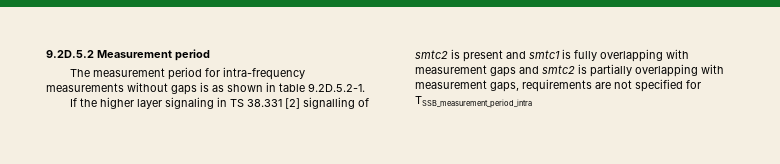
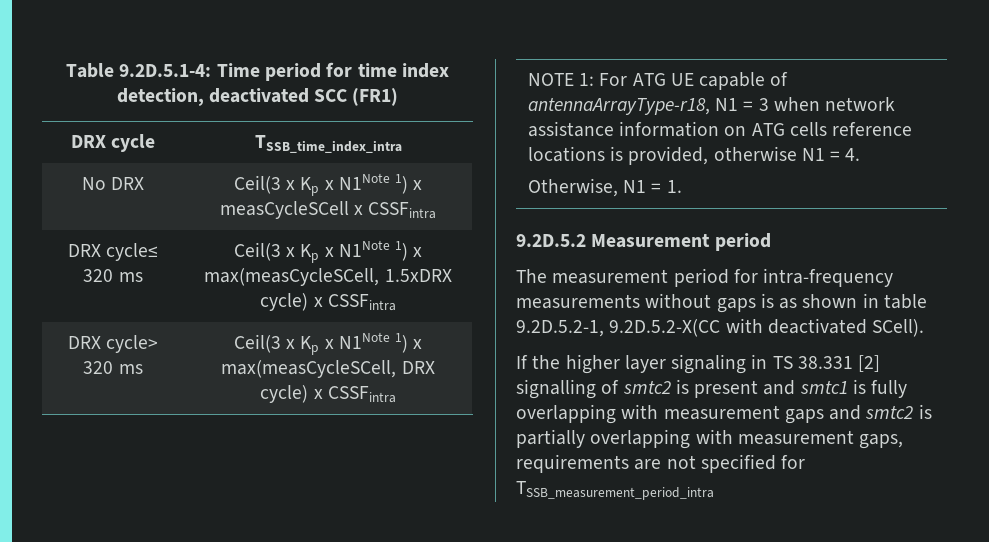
(46, 54) none -> [66,62,449,81] [116,88,399,106] [70,134,156,152] [254,135,402,153] [81,177,145,190] [233,173,423,196] [219,201,437,219] [67,243,159,261] [83,269,143,282] [233,240,423,263] [204,268,452,286] [260,293,396,311] [67,335,159,353] [83,361,143,374] [233,332,423,355] [221,360,435,378] [260,385,396,403] [527,72,789,90] [527,97,896,115] [527,121,913,137] [527,146,861,165] [527,178,682,197] Table 9.2D.5.1-4: Time period for time index detection, deactivated SCC (FR1) // DRX cycle | TSSB_time_index_intra // No DRX | Ceil(3 x Kp x N1Note 1) x measCycleSCell x CSSFintra // DRX cycle≤ 320 ms | Ceil(3 x Kp x N1Note 1) x max(measCycleSCell, 1.5xDRX cycle) x CSSFintra // DRX cycle> 320 ms | Ceil(3 x Kp x N1Note 1) x max(measCycleSCell, DRX cycle) x CSSFintra // NOTE 1: For ATG UE capable of antennaArrayType-r18, N1 = 3 when network assistance information on ATG cells reference locations is provided, otherwise N1 = 4. // Otherwise, N1 = 1. //
[308,83,365,92] 9.2D.5.2-1. -> [516,318,925,337] 9.2D.5.2-1, 9.2D.5.2-X(CC with deactivated SCell).

